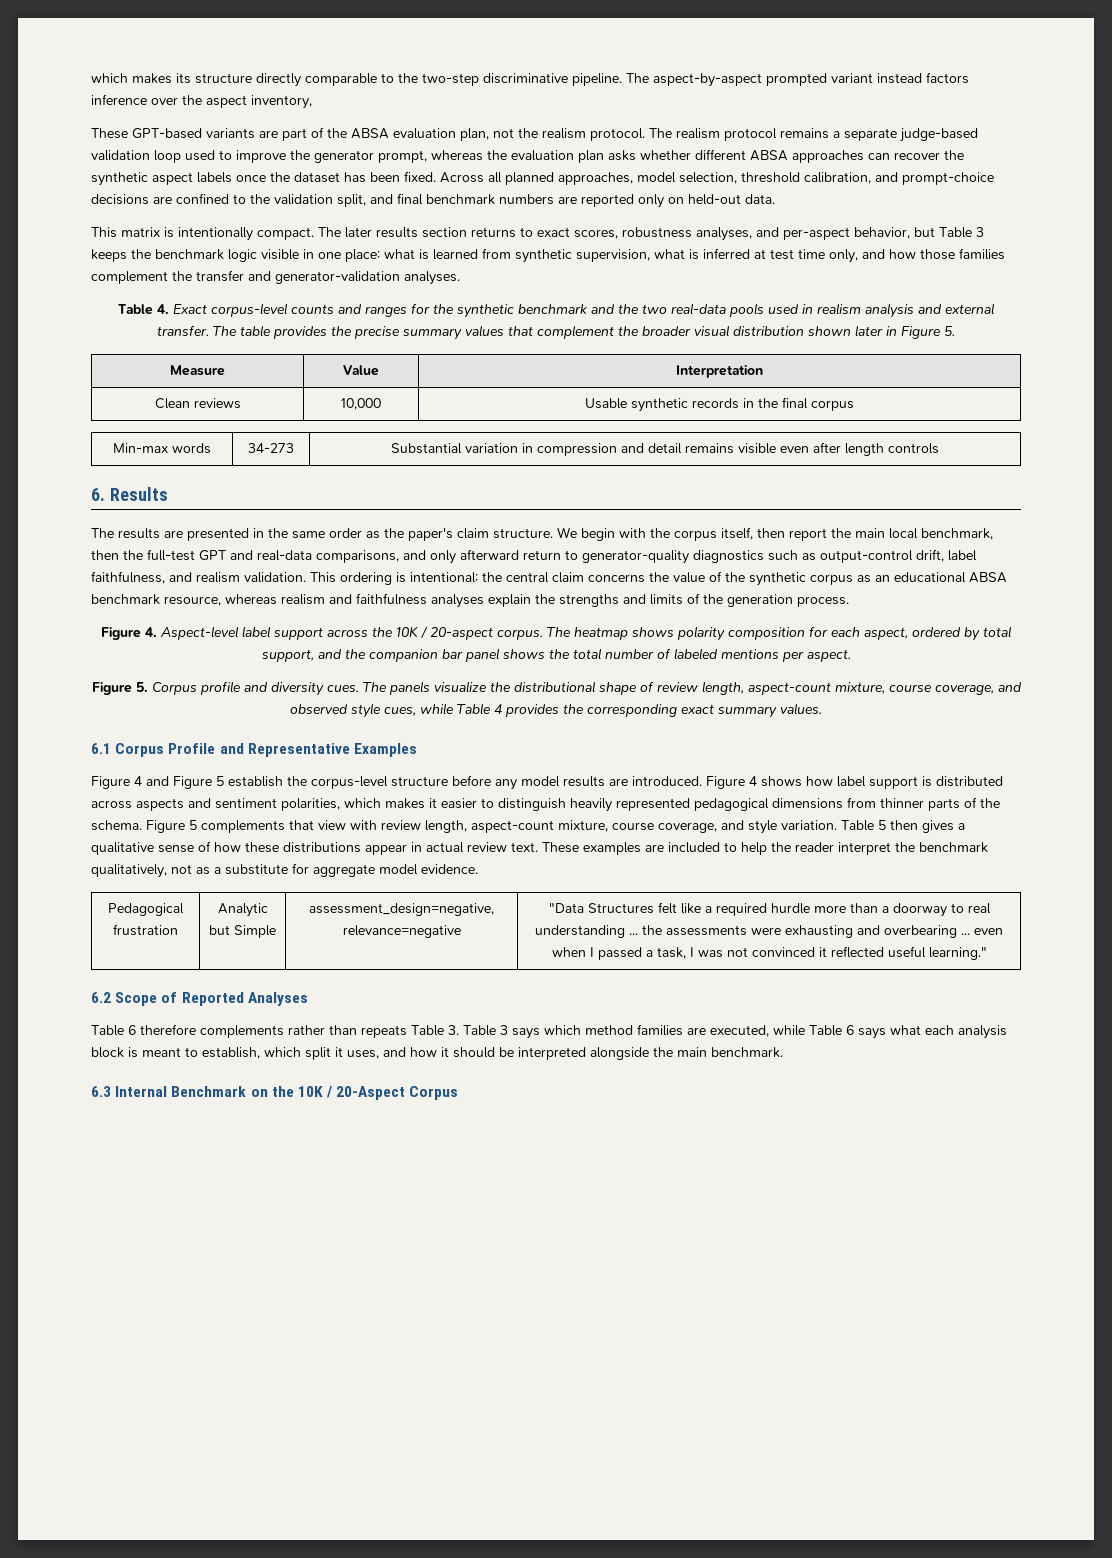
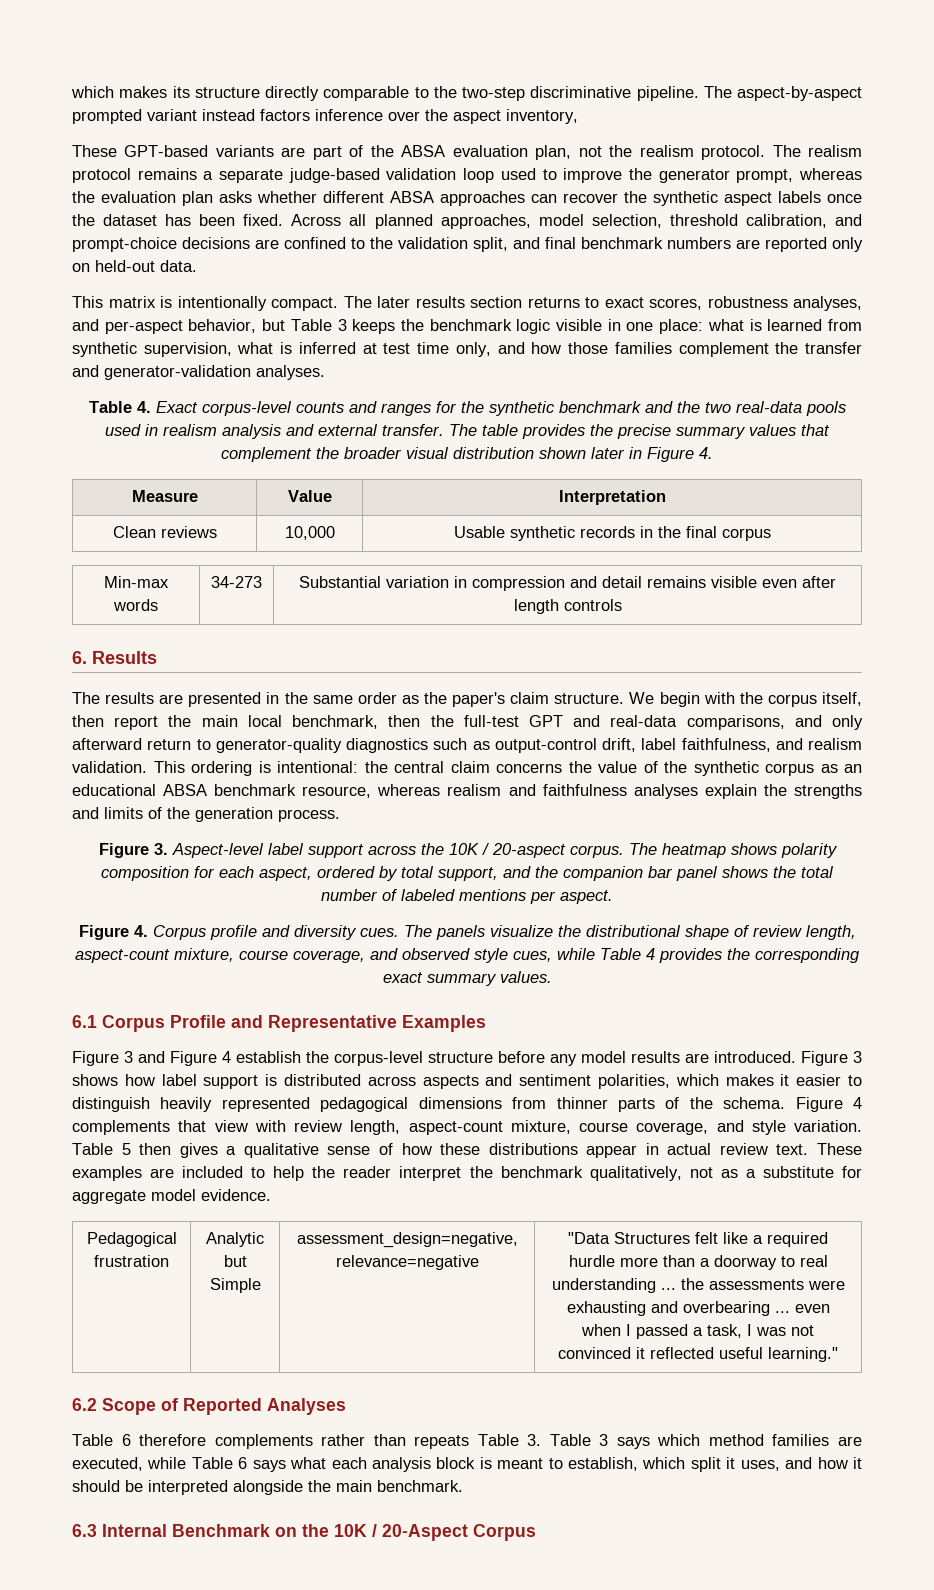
[944,326,955,336] 5. -> [699,447,713,459] 4.
[145,627,157,637] 4. -> [153,843,168,855] 3.
[135,682,148,692] 5. -> [133,925,148,937] 4.
[134,776,142,786] 4 -> [124,1051,133,1063] 3
[216,776,224,786] 5 -> [222,1051,231,1063] 4
[749,776,757,786] 4 -> [853,1051,862,1063] 3
[189,820,197,830] 5 -> [852,1097,862,1109] 4

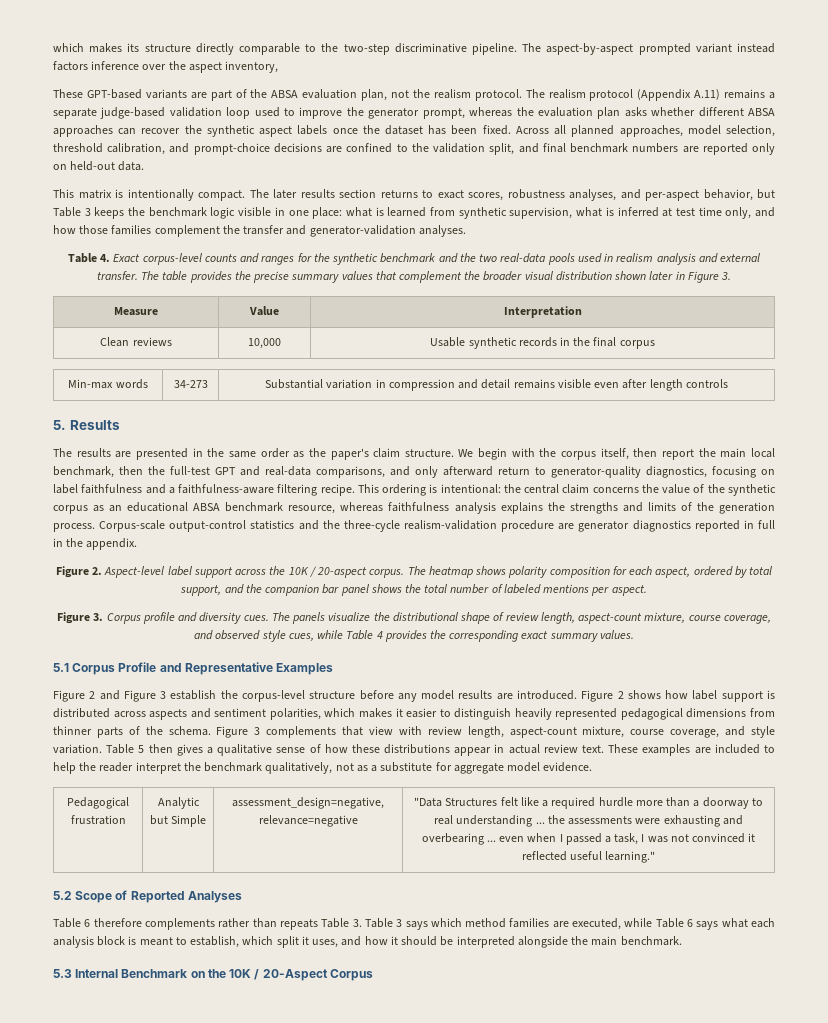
(131, 175) none -> [637,89,721,101] (Appendix A.11)
[699,447,713,459] 4. -> [721,272,732,280] 3.
[72,651,87,664] 6. -> [53,420,66,430] 5.
[346,738,862,753] [72,761,147,773] diagnostics such as output-control drift, label faithfulness, and realism validation. -> [646,466,775,478] [53,484,355,496] diagnostics, focusing on label faithfulness and a faithfulness-aware filtering recipe.
[447,784,757,799] realism and faithfulness analyses explain -> [388,502,543,514] faithfulness analysis explains
[98,843,168,858] // Figure 3. -> [99,520,775,532] [53,538,138,550] [55,566,103,578] Corpus-scale output-control statistics and the three-cycle realism-validation procedure are generator diagnostics reported in full in the appendix. // Figure 2.
[133,925,148,937] 4. -> [93,613,104,621] 3.
[72,1015,97,1028] 6.1 -> [53,663,69,672] 5.1
[124,1051,133,1063] 3 -> [89,691,96,699] 2
[222,1051,231,1063] 4 -> [160,691,167,699] 3
[853,1051,862,1063] 3 -> [617,691,624,699] 2
[852,1097,862,1109] 4 -> [254,727,261,735] 3
[72,1398,97,1411] 6.2 -> [53,891,72,900] 5.2
[72,1524,97,1537] 6.3 -> [53,969,72,978] 5.3

